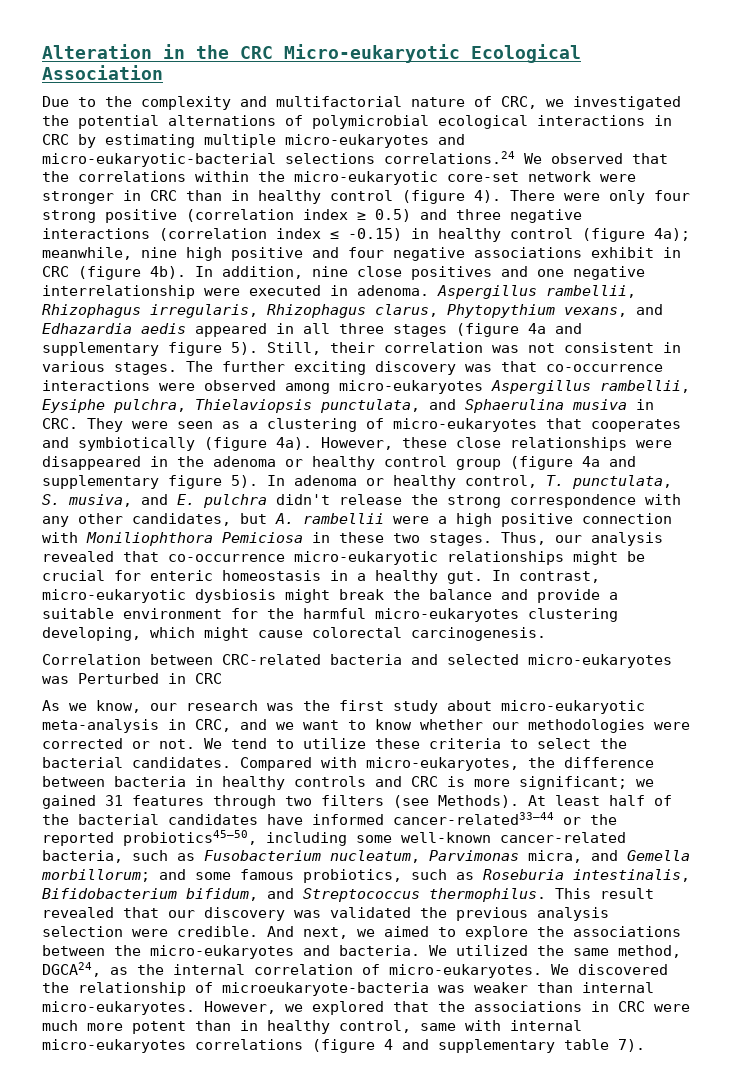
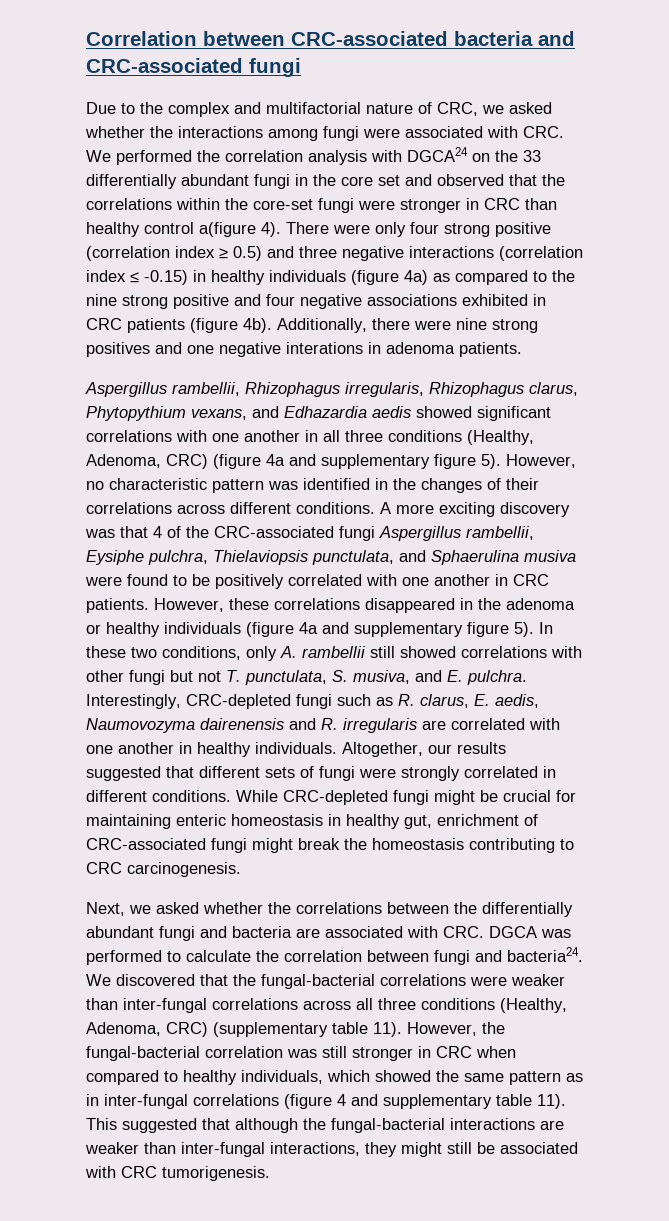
[42,44,581,63] [42,65,163,80] Alteration in the CRC Micro-eukaryotic Ecological Association -> [86,31,575,46] [86,58,301,77] Correlation between CRC-associated bacteria and CRC-associated fungi
[141,96,231,110] complexity -> [168,102,230,117] complex
[573,96,681,110] [42,115,672,129] [42,134,465,148] [42,151,542,167] investigated the potential alternations of polymicrobial ecological interactions in CRC by estimating multiple micro-eukaryotes and micro-eukaryotic-bacterial selections correlations.24 We -> [509,102,552,114] [85,126,564,141] [86,147,541,165] [86,174,432,189] asked whether the interactions among fungi were associated with CRC. We performed the correlation analysis with DGCA24 on the 33 differentially abundant fungi in the core set and
[294,171,591,185] micro-eukaryotic core-set network -> [253,198,354,213] core-set fungi
[231,190,465,204] in healthy control (figure -> [86,222,256,237] healthy control a(figure
[510,228,690,242] [42,247,222,261] control (figure 4a); meanwhile, nine high -> [269,270,575,285] [86,294,168,309] individuals (figure 4a) as compared to the nine strong
[591,247,681,258] [42,266,69,277] exhibit in CRC -> [462,294,546,306] [86,318,185,333] exhibited in CRC patients
[195,266,645,280] [42,285,429,299] In addition, nine close positives and one negative interrelationship were executed in adenoma. -> [277,318,538,333] [86,342,522,357] Additionally, there were nine strong positives and one negative interations in adenoma patients. //
[195,323,582,337] [42,342,681,356] [42,361,663,375] [42,380,483,394] appeared in all three stages (figure 4a and supplementary figure 5). Still, their correlation was not consistent in various stages. The further exciting discovery was that co-occurrence interactions were observed among micro-eukaryotes -> [416,406,551,421] [86,430,534,445] [86,454,576,469] [86,478,539,493] [86,502,570,517] [85,526,375,541] showed significant correlations with one another in all three conditions (Healthy, Adenoma, CRC) (figure 4a and supplementary figure 5). However, no characteristic pattern was identified in the changes of their correlations across different conditions. A more exciting discovery was that 4 of the CRC-associated fungi
[636,399,654,410] [42,418,681,432] [42,437,672,451] in CRC. They were seen as a clustering of micro-eukaryotes that cooperates and symbiotically (figure 4a). However, these close relationships were -> [85,574,549,589] [86,598,360,613] were found to be positively correlated with one another in CRC patients. However, these correlations
[384,456,501,470] control group -> [164,622,241,634] individuals
[294,475,537,489] adenoma or healthy control, -> [86,646,582,661] [86,670,221,685] these two conditions, only A. rambellii still showed correlations with other fungi but not
[203,494,681,508] [42,513,672,527] [42,532,663,546] [42,551,564,565] pulchra didn't release the strong correspondence with any other candidates, but A. rambellii were a high positive connection with Moniliophthora Pemiciosa in these two stages. Thus, our analysis revealed that co-occurrence micro-eukaryotic relationships -> [467,670,527,685] [86,694,539,709] [86,718,560,733] [86,742,506,757] [86,766,556,781] [86,790,429,805] pulchra. Interestingly, CRC-depleted fungi such as R. clarus, E. aedis, Naumovozyma dairenensis and R. irregularis are correlated with one another in healthy individuals. Altogether, our results suggested that different sets of fungi were strongly correlated in different conditions. While CRC-depleted fungi
(141, 575) none -> [86,814,171,829] maintaining
[357,570,600,584] [42,589,618,603] [42,608,618,622] [42,627,546,641] [42,654,672,668] [42,673,222,684] [42,700,645,714] [42,719,690,733] [42,738,627,749] [42,757,654,771] [42,776,654,790] [42,795,672,809] [42,812,617,825] [42,830,626,846] [42,850,690,863] [41,869,690,883] [42,888,654,902] [42,907,609,921] [42,926,681,940] [42,945,681,959] [42,962,668,978] [42,982,654,996] [42,1001,690,1015] [42,1020,582,1034] [42,1039,186,1053] a healthy gut. In contrast, micro-eukaryotic dysbiosis might break the balance and provide a suitable environment for the harmful micro-eukaryotes clustering developing, which might cause colorectal carcinogenesis. // Correlation between CRC-related bacteria and selected micro-eukaryotes was Perturbed in CRC // As we know, our research was the first study about micro-eukaryotic meta-analysis in CRC, and we want to know whether our methodologies were corrected or not. We tend to utilize these criteria to select the bacterial candidates. Compared with micro-eukaryotes, the difference between bacteria in healthy controls and CRC is more significant; we gained 31 features through two filters (see Methods). At least half of the bacterial candidates have informed cancer-related33–44 or the reported probiotics45–50, including some well-known cancer-related bacteria, such as Fusobacterium nucleatum, Parvimonas micra, and Gemella morbillorum; and some famous probiotics, such as Roseburia intestinalis, Bifidobacterium bifidum, and Streptococcus thermophilus. This result revealed that our discovery was validated the previous analysis selection were credible. And next, we aimed to explore the associations between the micro-eukaryotes and bacteria. We utilized the same method, DGCA24, as the internal correlation of micro-eukaryotes. We discovered the relationship of microeukaryote-bacteria was weaker than internal micro-eukaryotes. However, we explored that the associations in CRC were much more potent than in healthy control, same with internal micro-eukaryotes -> [346,814,538,829] [86,838,574,853] [86,862,241,877] [86,902,573,917] [86,926,571,941] [86,947,583,965] [86,974,565,989] [86,998,567,1013] [86,1022,505,1037] [86,1046,516,1061] [86,1070,583,1085] [86,1094,188,1109] healthy gut, enrichment of CRC-associated fungi might break the homeostasis contributing to CRC carcinogenesis. // Next, we asked whether the correlations between the differentially abundant fungi and bacteria are associated with CRC. DGCA was performed to calculate the correlation between fungi and bacteria24. We discovered that the fungal-bacterial correlations were weaker than inter-fungal correlations across all three conditions (Healthy, Adenoma, CRC) (supplementary table 11). However, the fungal-bacterial correlation was still stronger in CRC when compared to healthy individuals, which showed the same pattern as in inter-fungal
[618,1039,645,1052] 7). -> [537,1094,566,1109] [86,1118,564,1133] [85,1142,578,1157] [85,1166,270,1181] 11). This suggested that although the fungal-bacterial interactions are weaker than inter-fungal interactions, they might still be associated with CRC tumorigenesis.

